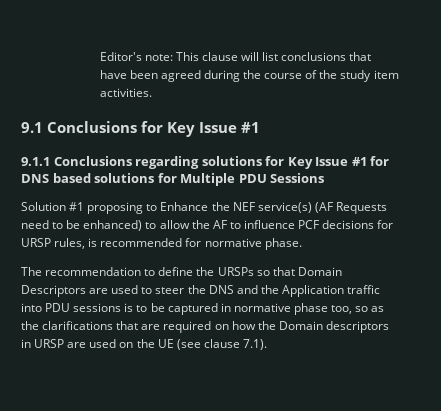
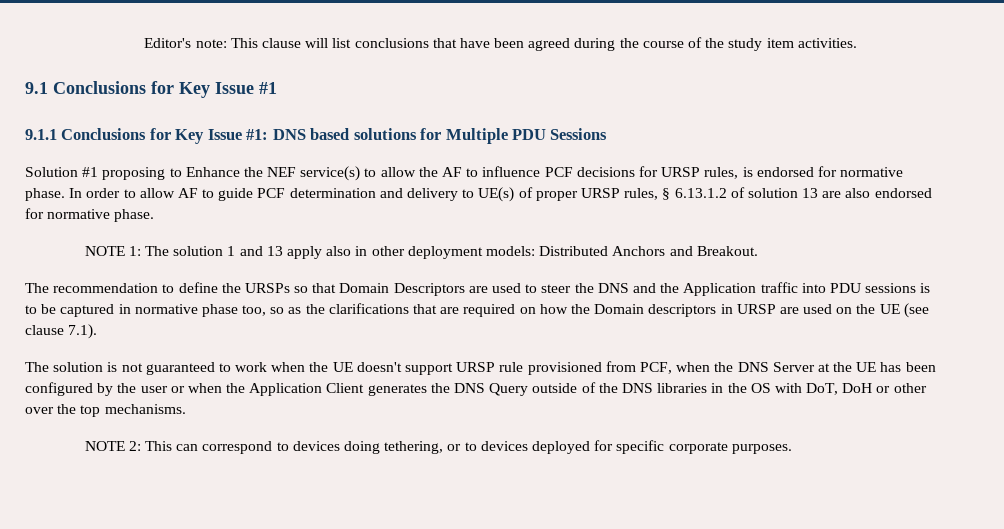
[135,156,390,169] regarding solutions for Key Issue #1 for -> [149,128,269,144] for Key Issue #1:
[314,202,387,214] [21,220,143,231] (AF Requests need to be enhanced) -> (361, 173) none
[100,238,302,250] recommended for normative phase. -> [756,166,904,177] [25,187,932,202] [25,208,155,222] [84,246,758,259] endorsed for normative phase. In order to allow AF to guide PCF determination and delivery to UE(s) of proper URSP rules, § 6.13.1.2 of solution 13 are also endorsed for normative phase. // NOTE 1: The solution 1 and 13 apply also in other deployment models: Distributed Anchors and Breakout.
(267, 344) none -> [25,361,936,375] [25,382,927,396] [25,404,186,417] [84,440,792,454] // The solution is not guaranteed to work when the UE doesn't support URSP rule provisioned from PCF, when the DNS Server at the UE has been configured by the user or when the Application Client generates the DNS Query outside of the DNS libraries in the OS with DoT, DoH or other over the top mechanisms. // NOTE 2: This can correspond to devices doing tethering, or to devices deployed for specific corporate purposes.

